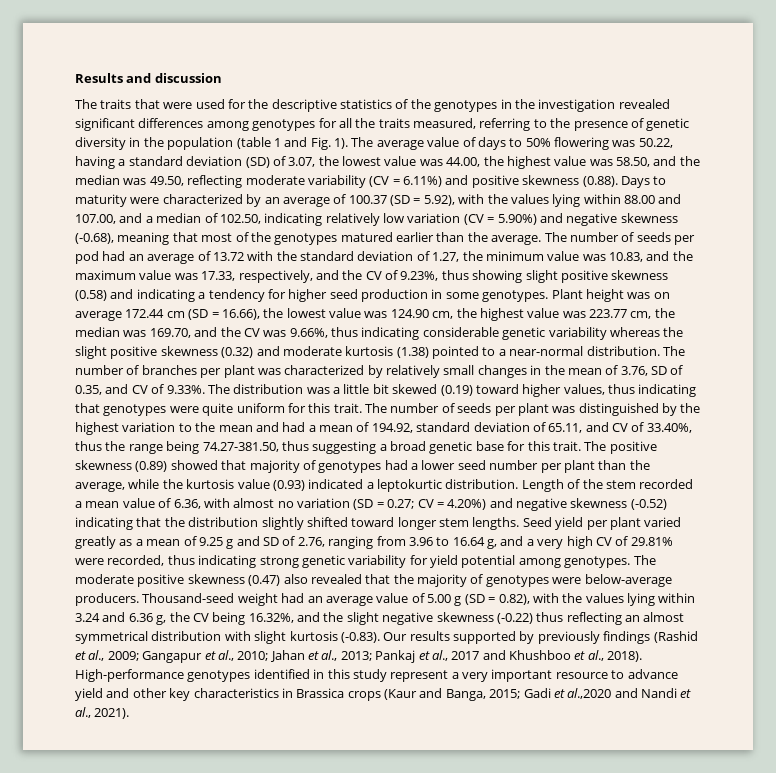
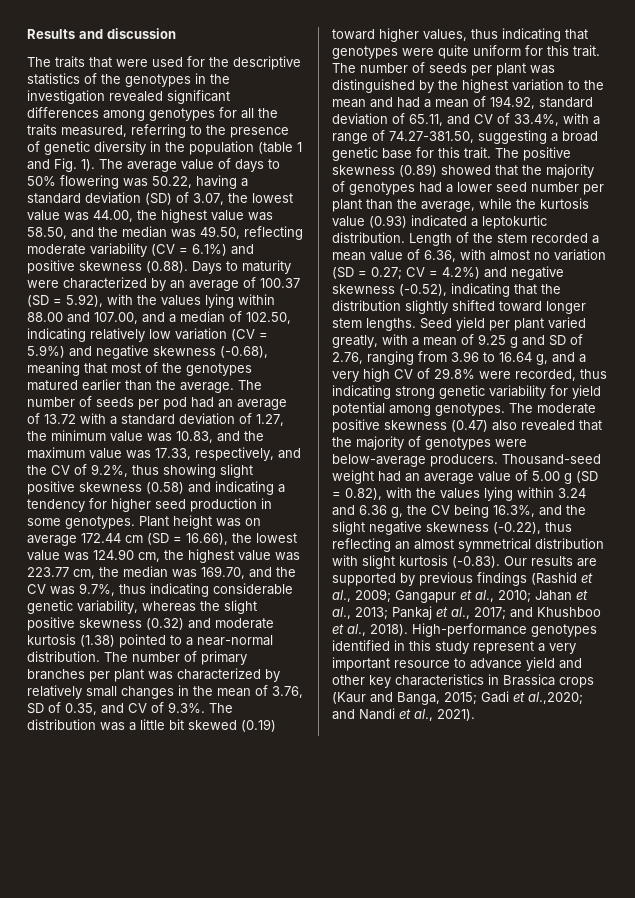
[403,176,442,187] 6.11%) -> [192,244,227,256] 6.1%)
[497,214,537,225] 5.90%) -> [27,345,65,358] 5.9%)
[276,251,297,261] the -> [110,416,117,425] a
[400,271,439,281] 9.23%, -> [91,464,128,477] 9.2%,
[289,328,328,338] 9.66%, -> [79,583,115,596] 9.7%,
[548,327,607,340] variability -> [77,600,138,614] variability,
(140, 370) none -> [201,651,247,665] primary
[166,385,205,394] 9.33%. -> [168,702,205,713] 9.3%.
[646,423,692,433] [75,441,309,454] 33.40%, thus the range being 74.27-381.50, thus -> [514,113,600,126] [332,130,474,144] 33.4%, with a range of 74.27-381.50,
(247, 465) none -> [522,165,542,175] the
[447,498,667,511] 4.20%) and negative skewness (-0.52) -> [442,266,564,280] [332,284,447,296] 4.2%) and negative skewness (-0.52),
[75,536,133,549] greatly as -> [332,334,408,348] greatly, with
[630,537,673,546] 29.81% -> [434,368,475,379] 29.8%
[248,613,294,623] 16.32%, -> [493,505,535,517] 16.3%,
[496,613,533,624] (-0.22) -> [493,522,541,534] (-0.22),
(450, 636) none -> [577,558,597,567] are
[537,631,600,644] previously -> [419,572,473,586] previous
[451,651,480,660] 2017 -> [474,607,506,620] 2017;
[567,688,612,699] al.,2020 -> [528,692,583,705] al.,2020;

